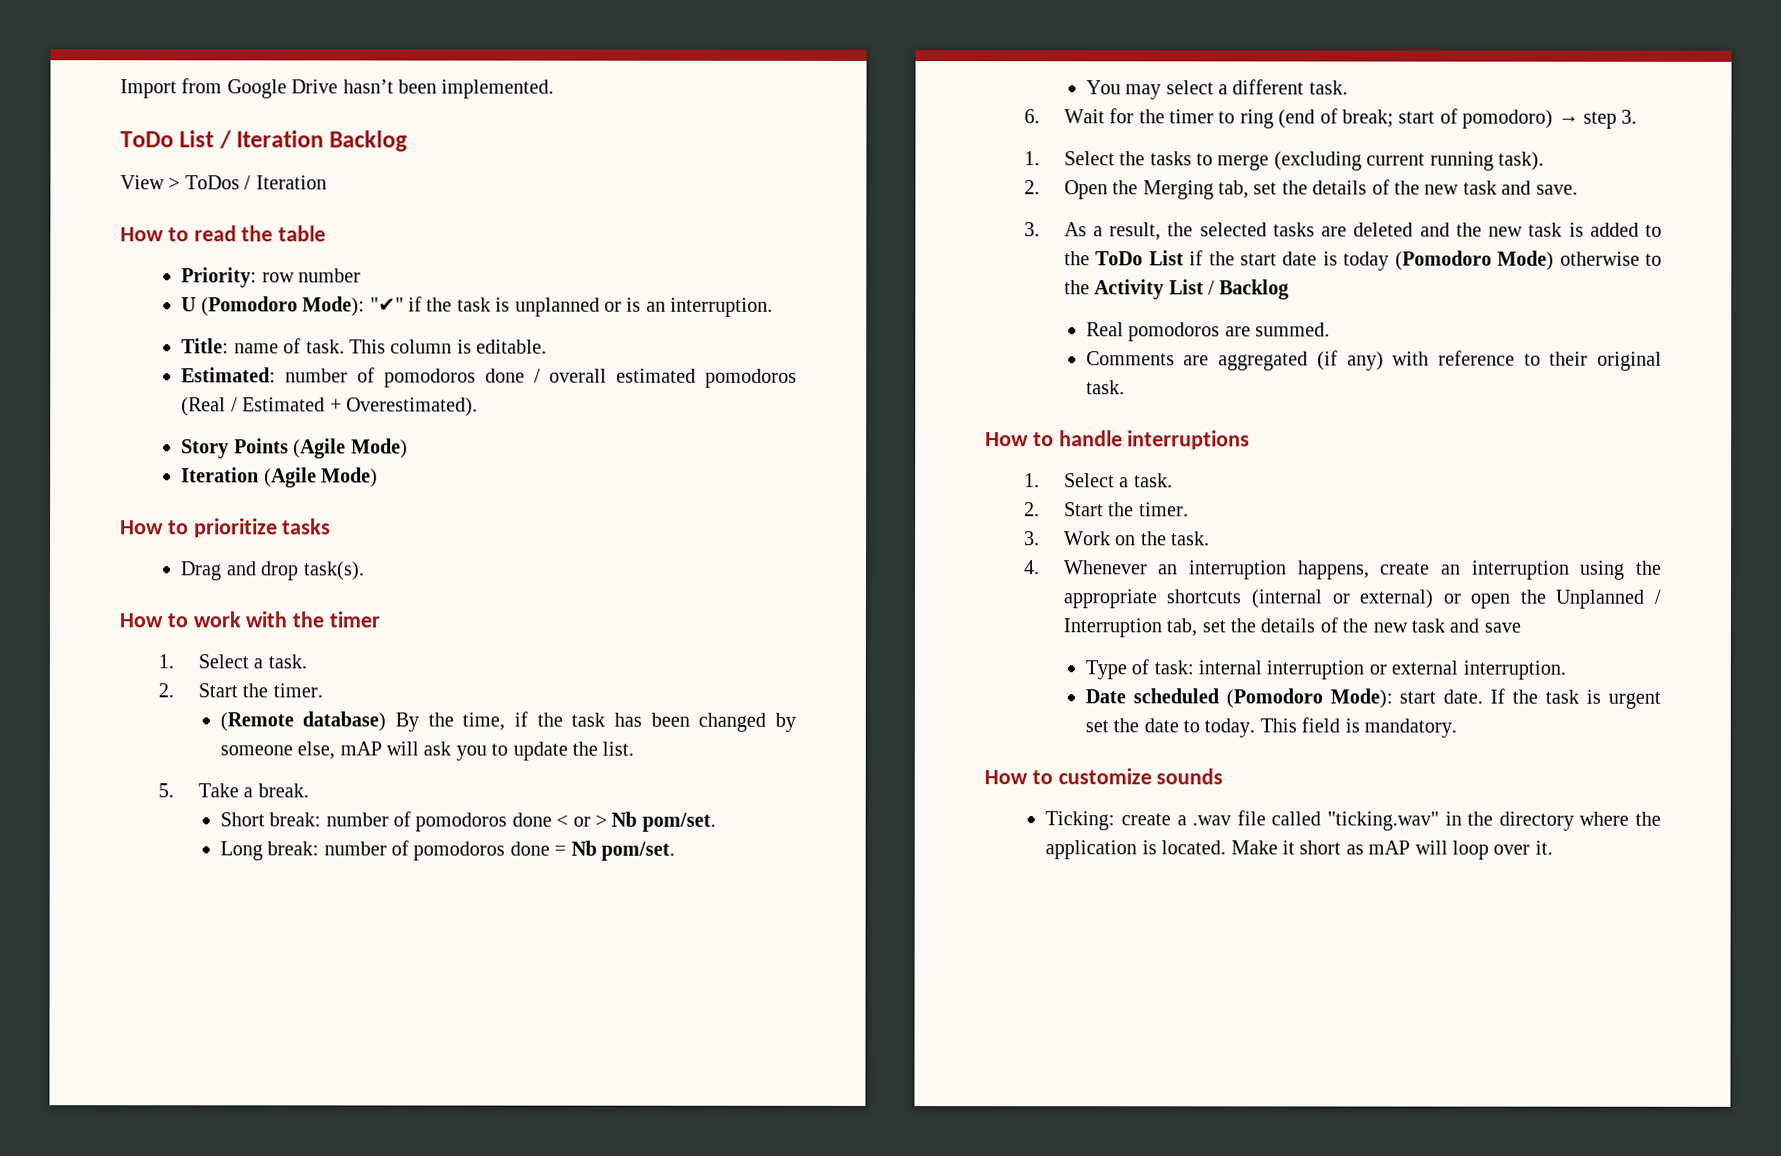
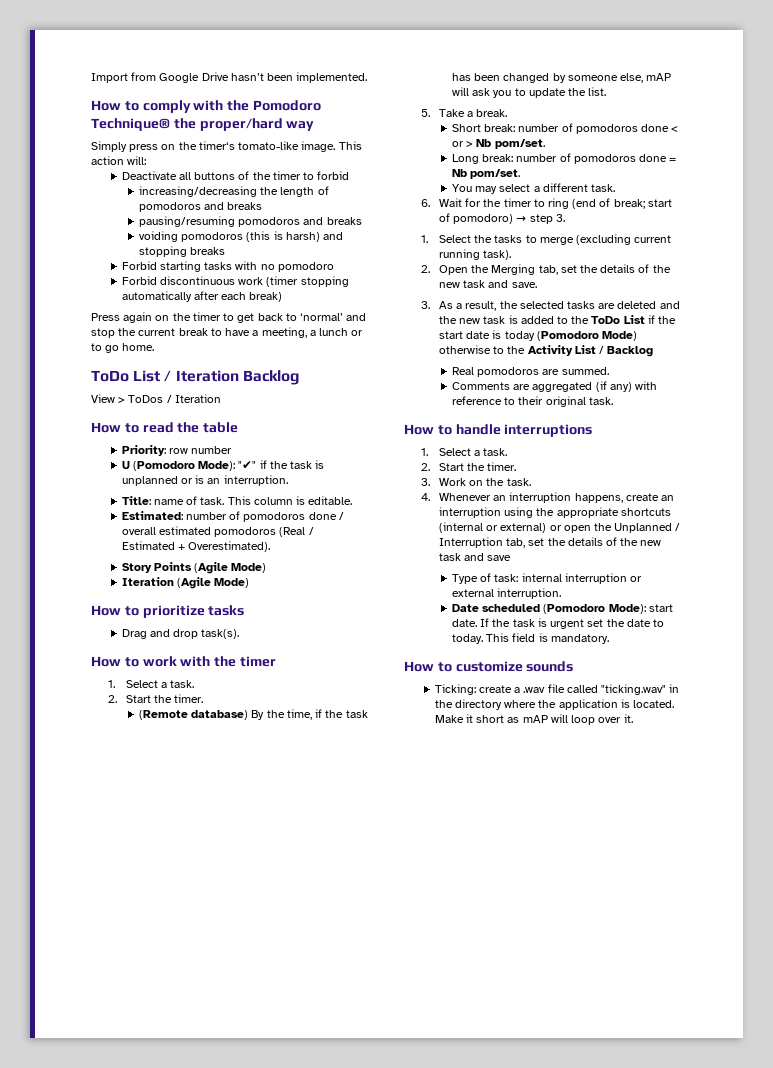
(555, 89) none -> [91,100,321,113] [91,118,315,131] [91,141,362,152] [91,156,147,165] [121,171,350,180] [138,186,329,197] [138,202,263,212] [138,216,362,227] [138,231,344,242] [138,246,226,257] [121,261,334,272] [121,276,349,287] [121,291,283,302] [91,312,367,323] [91,327,364,338] [91,343,155,353] // How to comply with the Pomodoro Technique® the proper/hard way // Simply press on the timer‘s tomato-like image. This action will: // Deactivate all buttons of the timer to forbid // increasing/decreasing the length of pomodoros and breaks // pausing/resuming pomodoros and breaks // voiding pomodoros (this is harsh) and stopping breaks // Forbid starting tasks with no pomodoro // Forbid discontinuous work (timer stopping automatically after each break) // Press again on the timer to get back to ‘normal’ and stop the current break to have a meeting, a lunch or to go home.

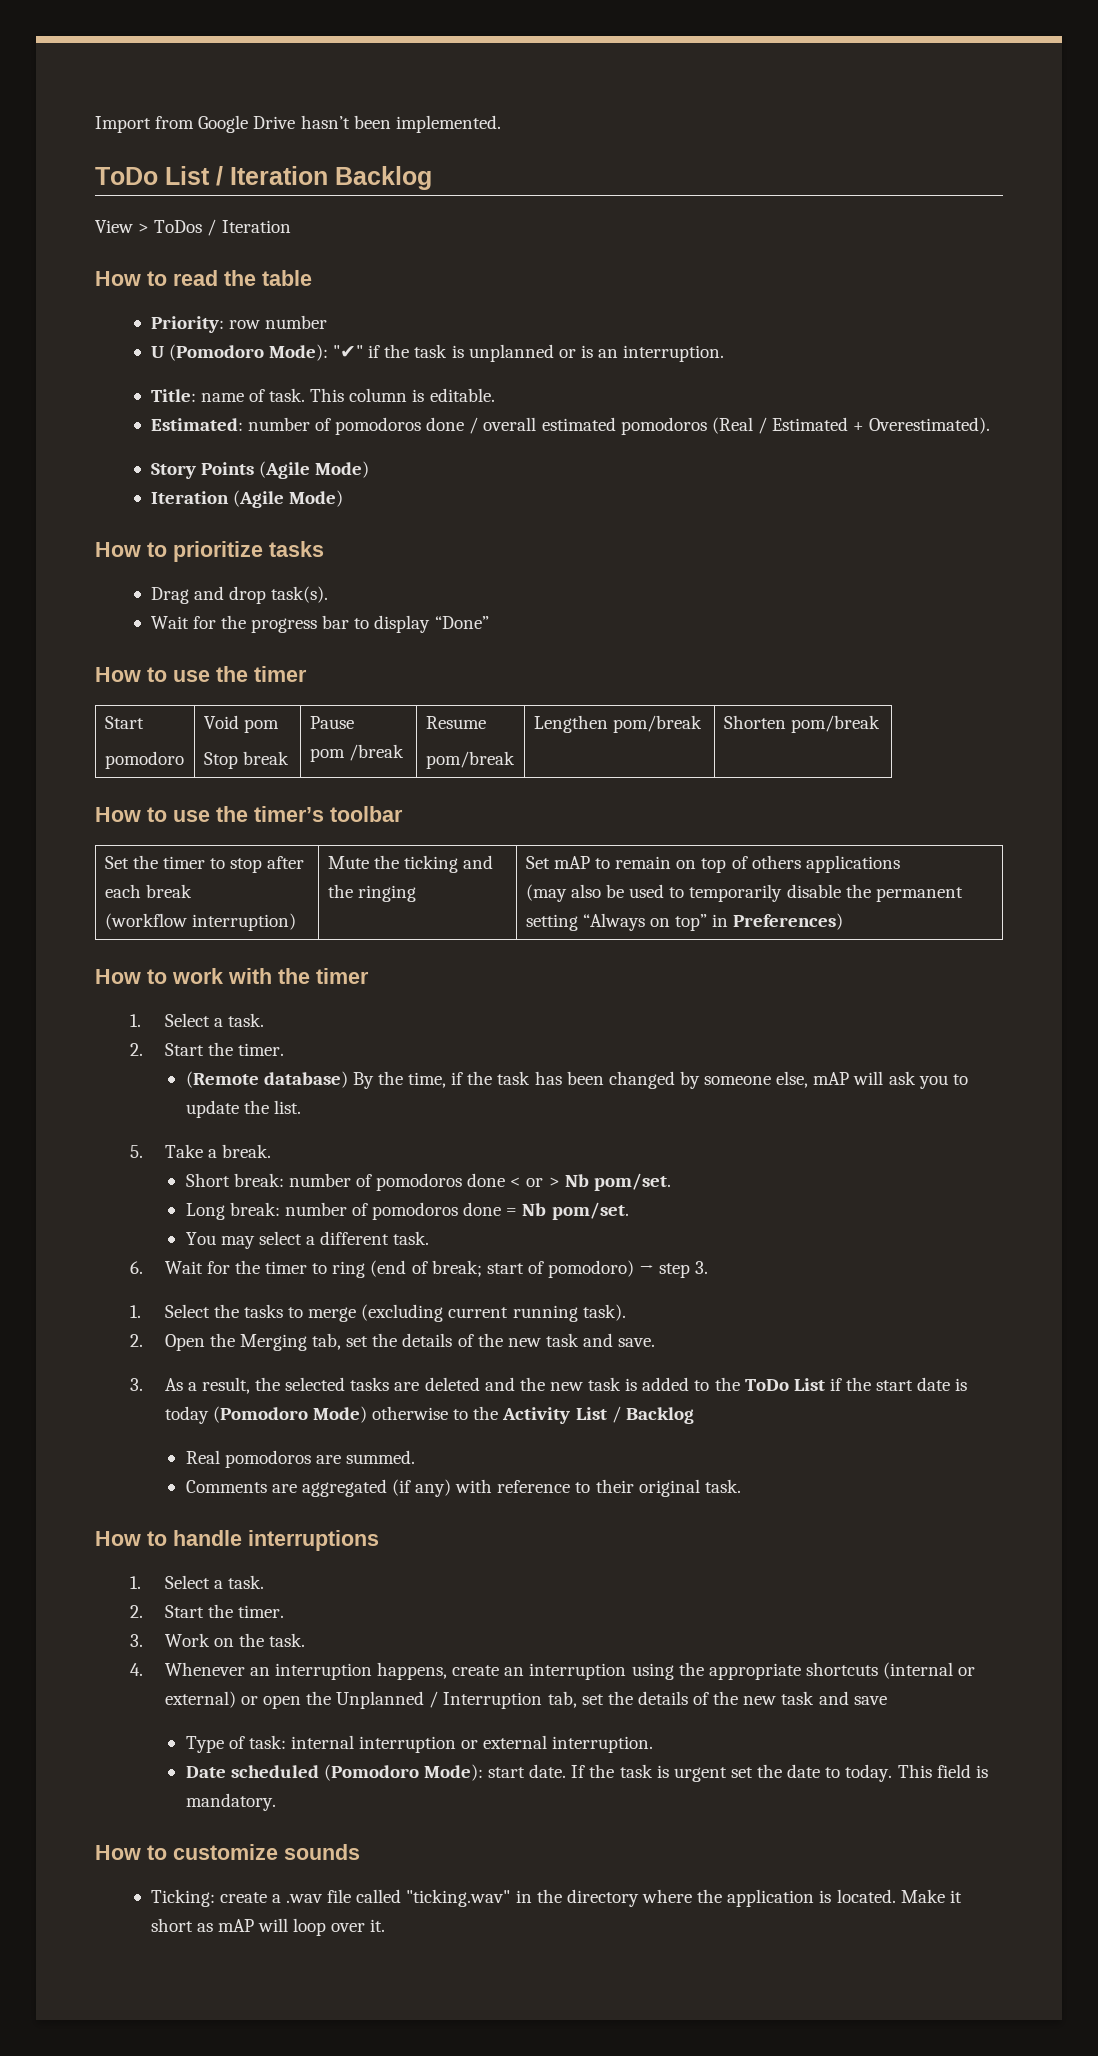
[91,100,321,113] [91,118,315,131] [91,141,362,152] [91,156,147,165] [121,171,350,180] [138,186,329,197] [138,202,263,212] [138,216,362,227] [138,231,344,242] [138,246,226,257] [121,261,334,272] [121,276,349,287] [121,291,283,302] [91,312,367,323] [91,327,364,338] [91,343,155,353] // How to comply with the Pomodoro Technique® the proper/hard way // Simply press on the timer‘s tomato-like image. This action will: // Deactivate all buttons of the timer to forbid // increasing/decreasing the length of pomodoros and breaks // pausing/resuming pomodoros and breaks // voiding pomodoros (this is harsh) and stopping breaks // Forbid starting tasks with no pomodoro // Forbid discontinuous work (timer stopping automatically after each break) // Press again on the timer to get back to ‘normal’ and stop the current break to have a meeting, a lunch or to go home. -> (501, 124) none
(240, 634) none -> [150,615,489,633] [95,666,307,682] [104,716,144,729] [104,751,184,769] [203,715,279,733] [203,751,289,769] [309,716,354,729] [309,744,404,762] [425,716,486,729] [425,751,515,769] [533,715,702,733] [723,715,880,733] [95,806,403,822] [104,855,305,873] [104,884,192,898] [104,913,296,931] [327,855,494,873] [327,884,416,902] [525,855,900,873] [525,884,963,902] [525,913,844,931] // Wait for the progress bar to display “Done” // How to use the timer // Start // pomodoro | Void pom // Stop break | Pause // pom /break | Resume // pom/break | Lengthen pom/break | Shorten pom/break // How to use the timer’s toolbar // Set the timer to stop after each break // (workflow interruption) | Mute the ticking and the ringing | Set mAP to remain on top of others applications // (may also be used to temporarily disable the permanent setting “Always on top” in Preferences)

